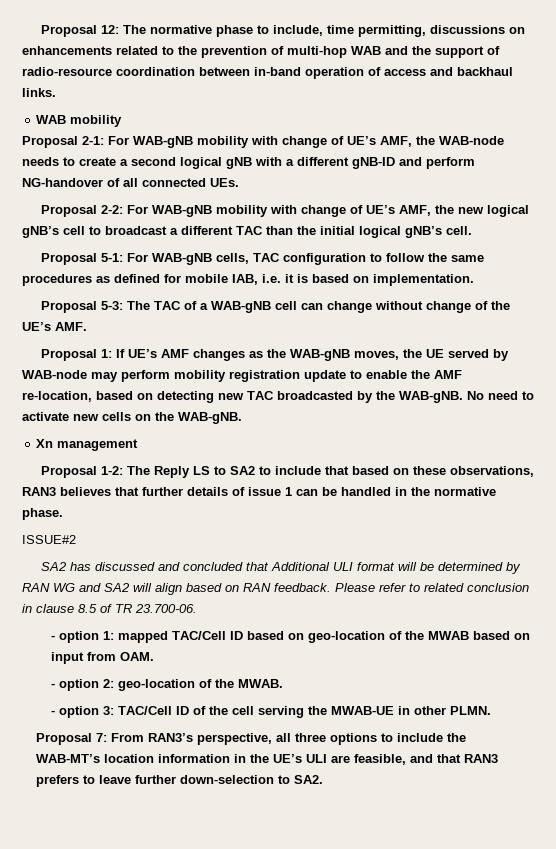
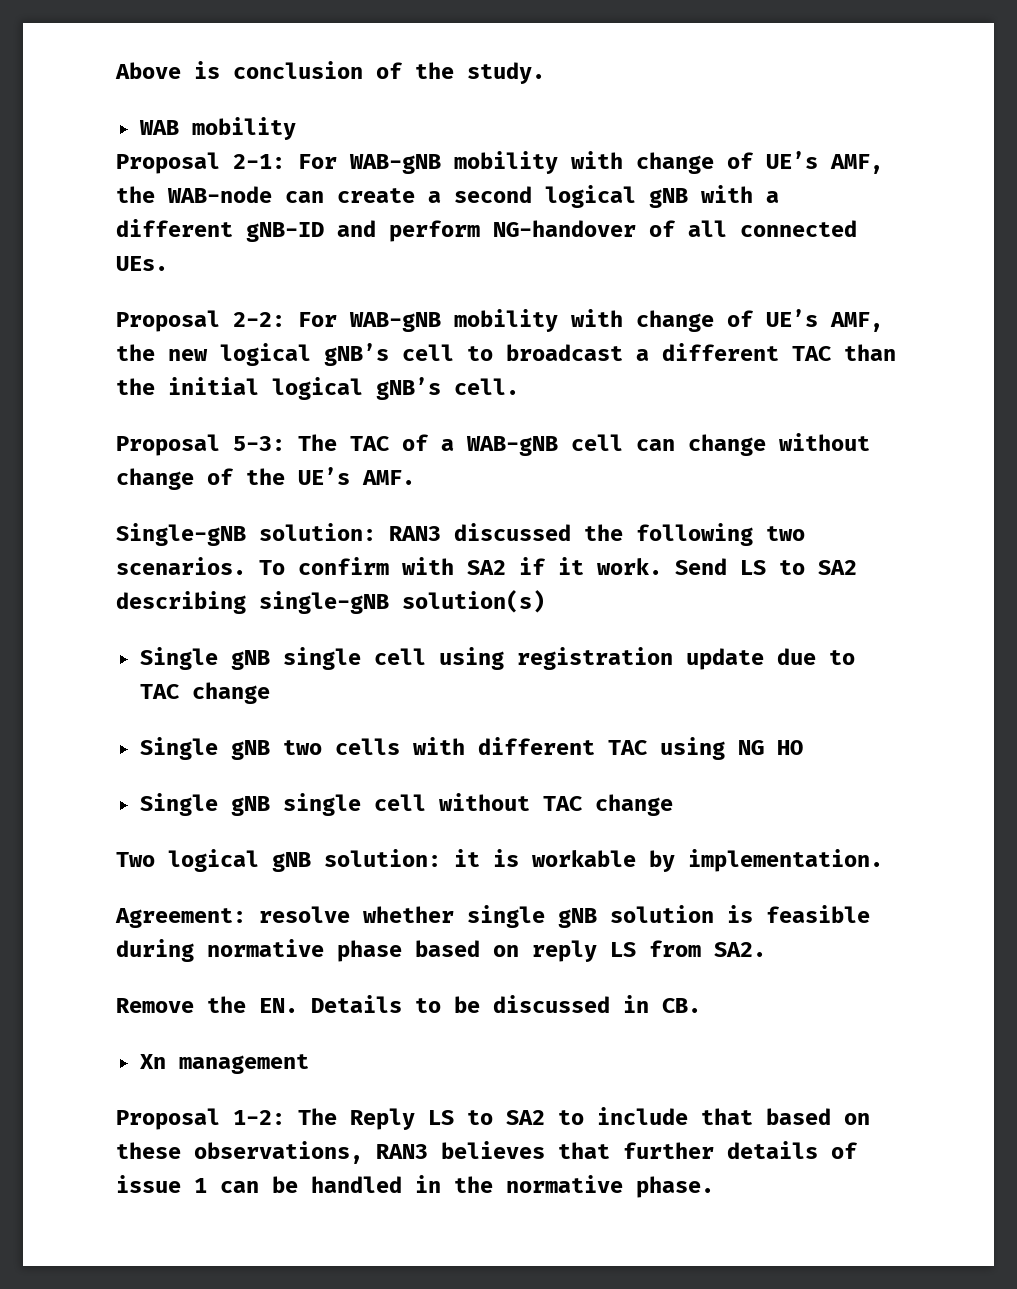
[40,25,525,37] [22,46,500,58] [22,67,513,79] [22,88,56,97] Proposal 12: The normative phase to include, time permitting, discussions on enhancements related to the prevention of multi-hop WAB and the support of radio-resource coordination between in-band operation of access and backhaul links. -> [115,61,545,84] Above is conclusion of the study.
[22,157,75,166] needs to -> [285,191,324,203] can
[40,253,484,265] [22,274,474,286] // Proposal 5-1: For WAB-gNB cells, TAC configuration to follow the same procedures as defined for mobile IAB, i.e. it is based on implementation. -> (519, 386) none
[40,349,509,361] [22,370,462,382] [22,391,534,403] [22,412,242,424] Proposal 1: If UE’s AMF changes as the WAB-gNB moves, the UE served by WAB-node may perform mobility registration update to enable the AMF re-location, based on detecting new TAC broadcasted by the WAB-gNB. No need to activate new cells on the WAB-gNB. -> [116,523,805,546] [116,557,857,575] [116,590,545,614] [139,647,855,670] [139,682,270,704] [139,737,803,760] [139,793,673,816] [116,849,883,872] [115,905,870,928] [116,939,766,962] [116,995,701,1013] Single-gNB solution: RAN3 discussed the following two scenarios. To confirm with SA2 if it work. Send LS to SA2 describing single-gNB solution(s) // Single gNB single cell using registration update due to TAC change // Single gNB two cells with different TAC using NG HO // Single gNB single cell without TAC change // Two logical gNB solution: it is workable by implementation. // Agreement: resolve whether single gNB solution is feasible during normative phase based on reply LS from SA2. // Remove the EN. Details to be discussed in CB.
[22,535,76,544] [40,562,521,574] [22,583,529,595] [22,604,197,613] [50,631,530,643] [50,652,154,664] [50,679,283,691] [50,706,491,718] [36,733,467,745] [36,754,499,765] [36,775,324,787] // ISSUE#2 // SA2 has discussed and concluded that Additional ULI format will be determined by RAN WG and SA2 will align based on RAN feedback. Please refer to related conclusion in clause 8.5 of TR 23.700-06. // - option 1: mapped TAC/Cell ID based on geo-location of the MWAB based on input from OAM. // - option 2: geo-location of the MWAB. // - option 3: TAC/Cell ID of the cell serving the MWAB-UE in other PLMN. // Proposal 7: From RAN3’s perspective, all three options to include the WAB-MT’s location information in the UE’s ULI are feasible, and that RAN3 prefers to leave further down-selection to SA2. -> (714, 1187) none

